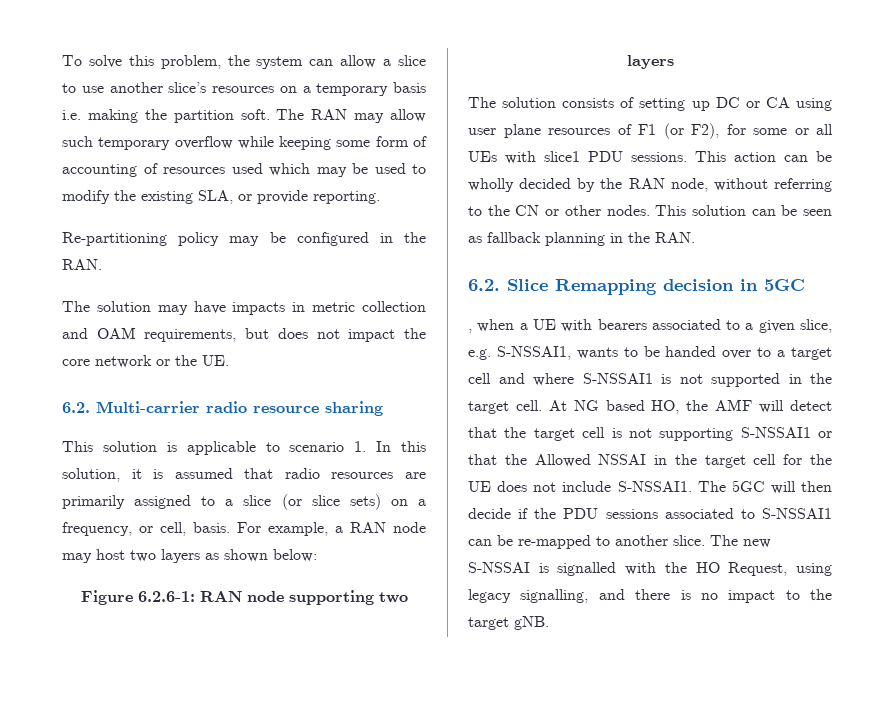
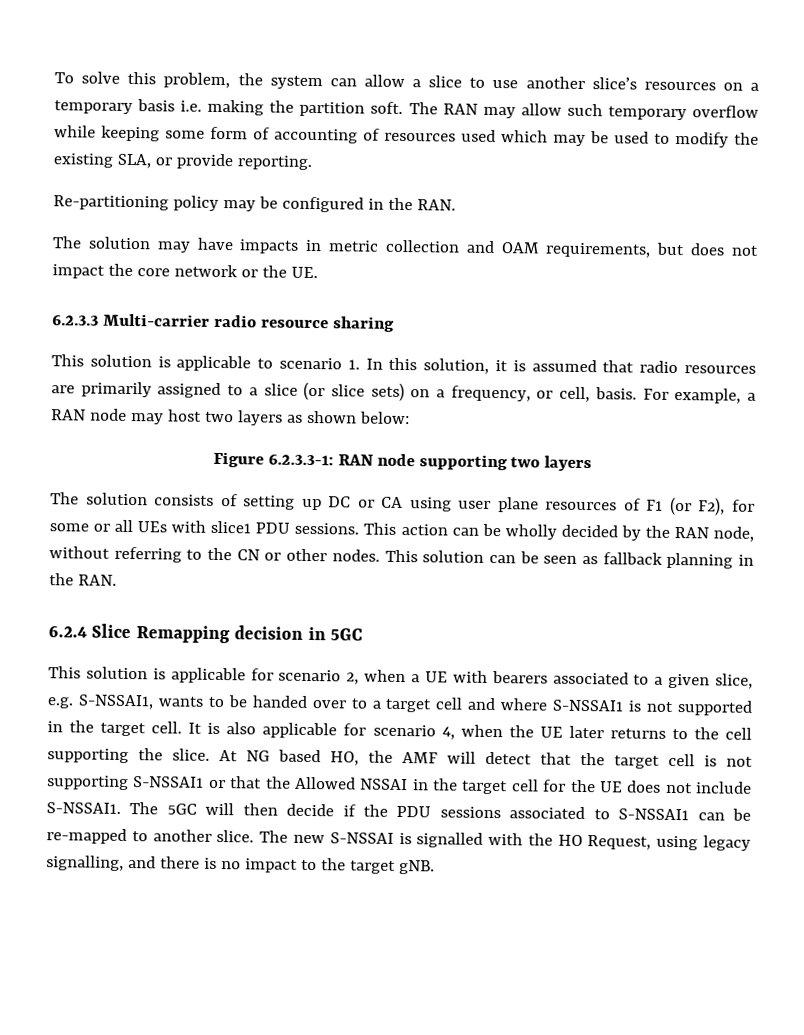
[62,402,90,413] 6.2. -> [52,315,99,326] 6.2.3.3
[137,591,195,602] 6.2.6-1: -> [267,454,334,466] 6.2.3.3-1:
[468,279,500,291] 6.2. -> [48,626,87,638] 6.2.4
[468,329,472,333] , -> [48,666,360,685] This solution is applicable for scenario 2,
(542, 405) none -> [188,722,752,740] [47,748,210,764] It is also applicable for scenario 4, when the UE later returns to the cell supporting the slice.

